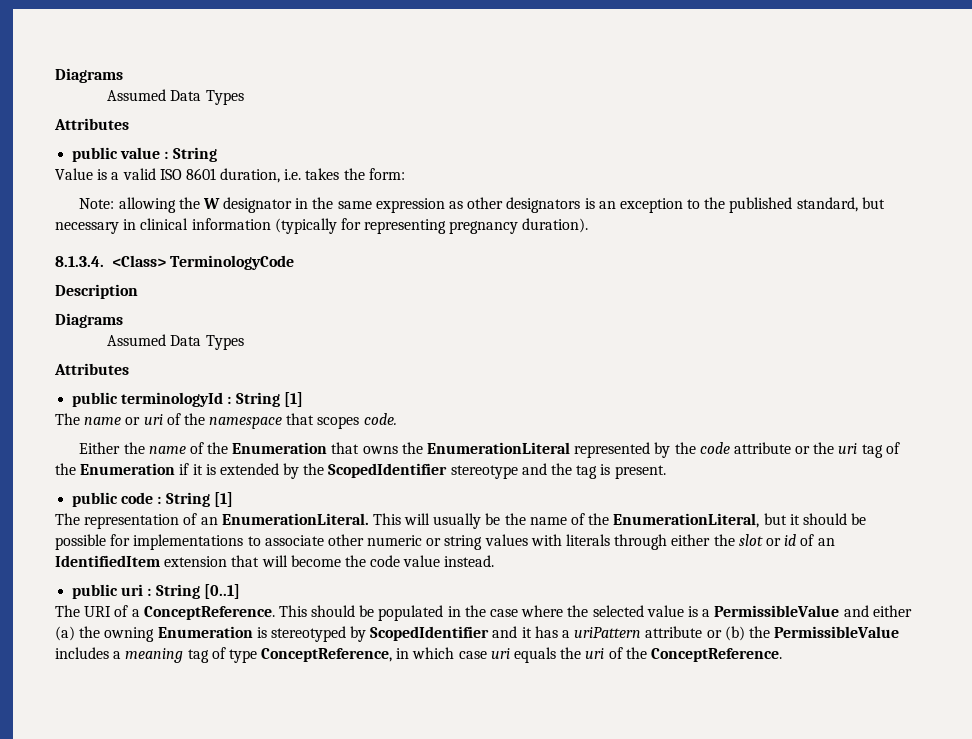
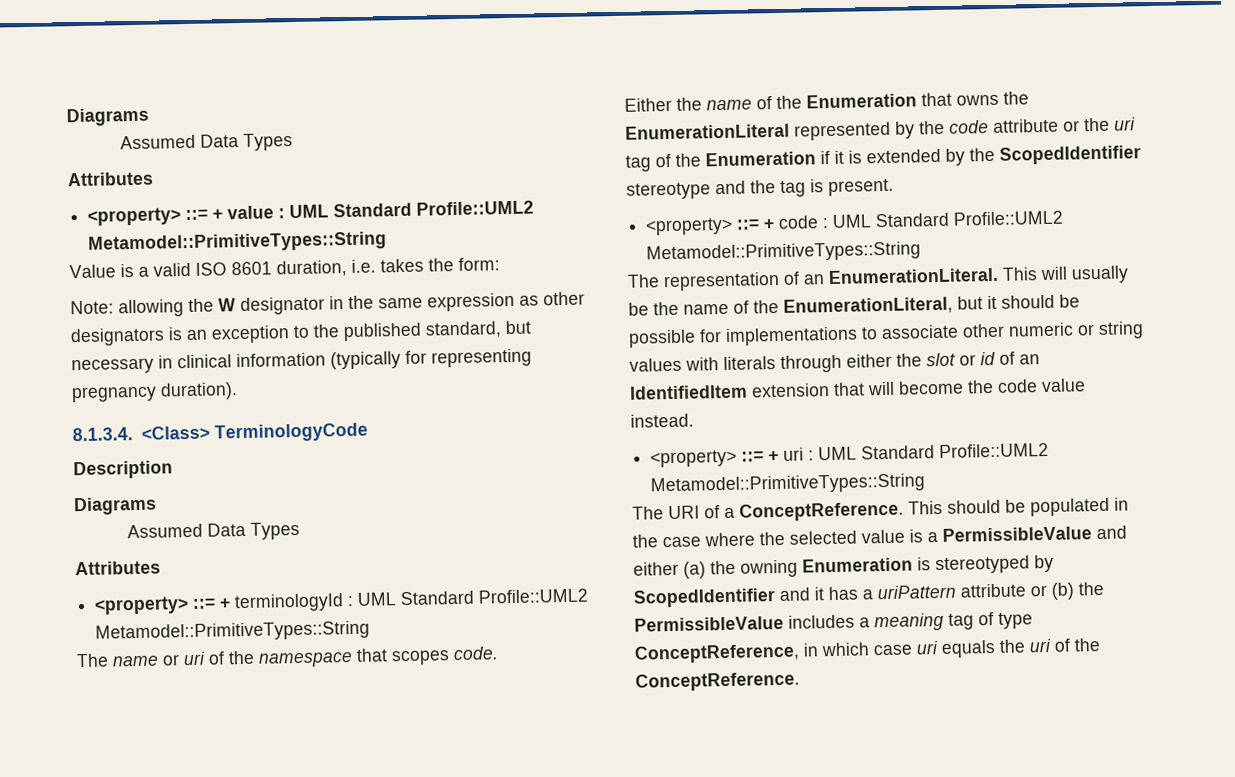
[55,68,123,83] [107,89,244,105] [54,118,129,130] [72,147,217,162] Diagrams // Assumed Data Types // Attributes // public value : String -> [66,107,149,127] [119,133,293,151] [67,171,154,187] [87,200,535,226] [88,231,388,254] Diagrams // Assumed Data Types // Attributes // <property> ::= + value : UML Standard Profile::UML2 Metamodel::PrimitiveTypes::String
[72,392,303,407] public terminologyId : String [1] -> [94,588,589,615] [95,620,371,643] <property> ::= + terminologyId : UML Standard Profile::UML2 Metamodel::PrimitiveTypes::String
[72,492,233,507] public code : String [1] -> [645,210,1064,236] [646,241,922,264] <property> ::= + code : UML Standard Profile::UML2 Metamodel::PrimitiveTypes::String
[72,584,240,599] public uri : String [0..1] -> [650,442,1050,468] [650,473,926,496] <property> ::= + uri : UML Standard Profile::UML2 Metamodel::PrimitiveTypes::String

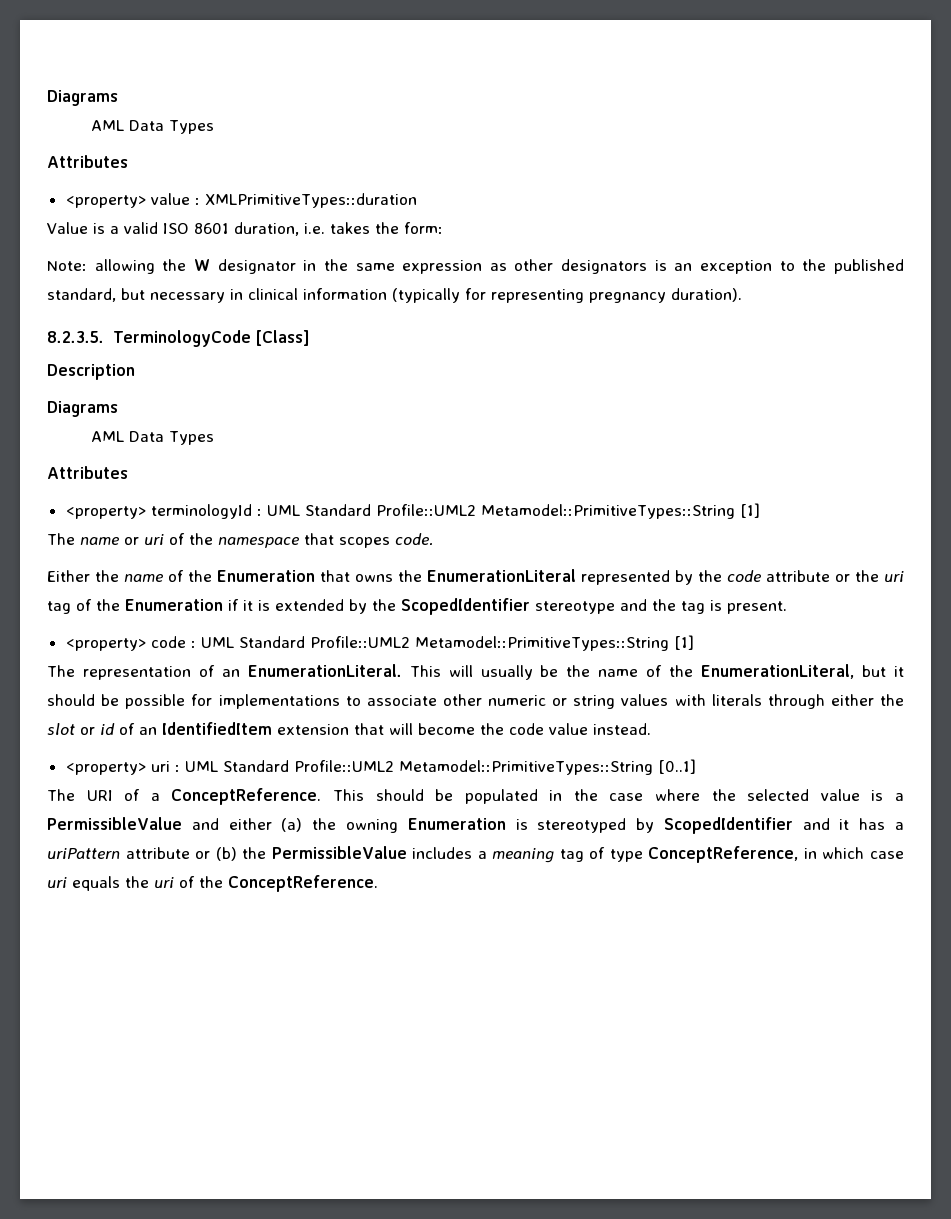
[66,107,149,127] [119,133,293,151] [67,171,154,187] [87,200,535,226] [88,231,388,254] Diagrams // Assumed Data Types // Attributes // <property> ::= + value : UML Standard Profile::UML2 Metamodel::PrimitiveTypes::String -> [47,90,118,106] [91,120,215,134] [47,155,128,168] [65,193,417,208] Diagrams // AML Data Types // Attributes // <property> value : XMLPrimitiveTypes::duration
[72,425,210,442] 8.1.3.4. <Class> -> [47,331,104,343] 8.2.3.5.
(368, 432) none -> [256,330,311,346] [Class]
[126,521,300,540] [75,560,161,576] [94,596,232,615] Assumed Data Types // Attributes // <property> ::= + -> [91,431,215,445] [47,466,128,479] [65,506,146,519] AML Data Types // Attributes // <property>
(371, 631) none -> [739,503,760,518] [1]
[736,219,776,230] ::= + -> (146, 644) none
(922, 252) none -> [673,635,694,650] [1]
[741,450,780,462] ::= + -> (146, 768) none
(926, 484) none -> [657,759,696,774] [0..1]

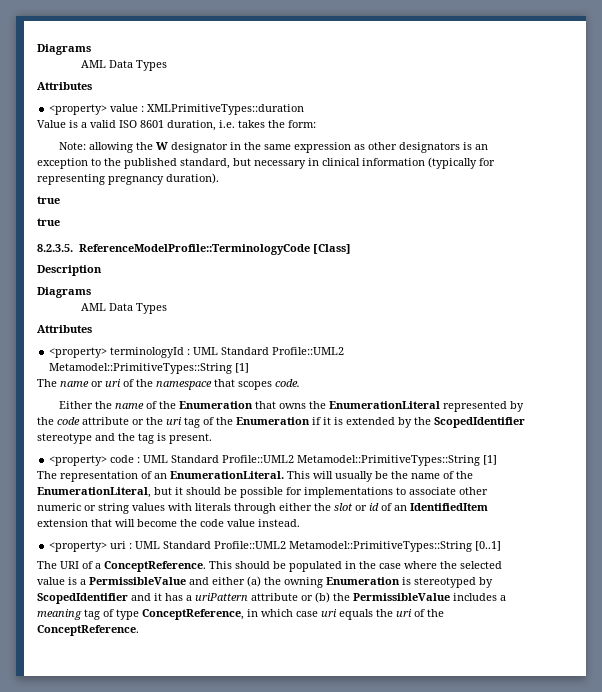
(742, 295) none -> [37,196,60,204] [37,218,60,226] // true // true
[112,330,252,347] TerminologyCode -> [78,244,310,255] ReferenceModelProfile::TerminologyCode

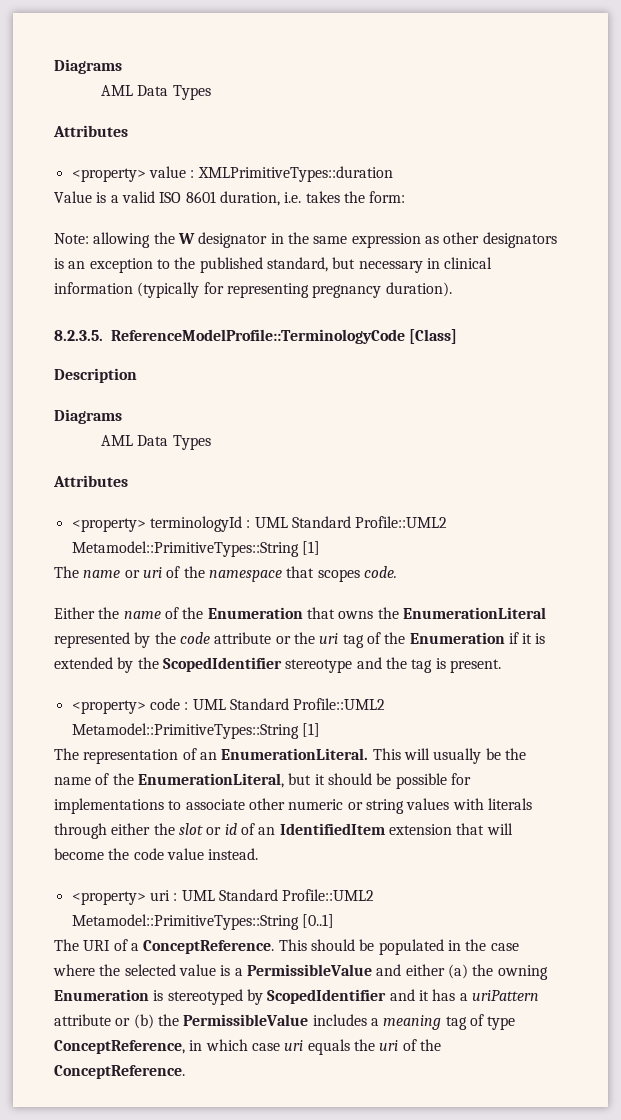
[37,196,60,204] [37,218,60,226] // true // true -> (452, 289) none

